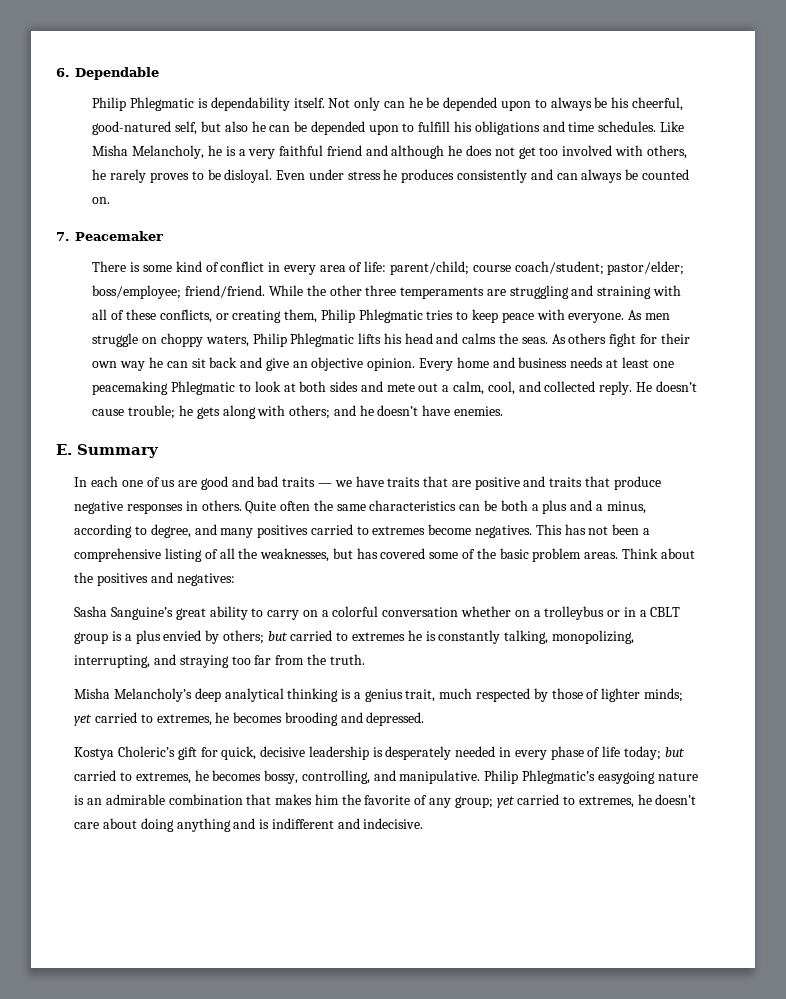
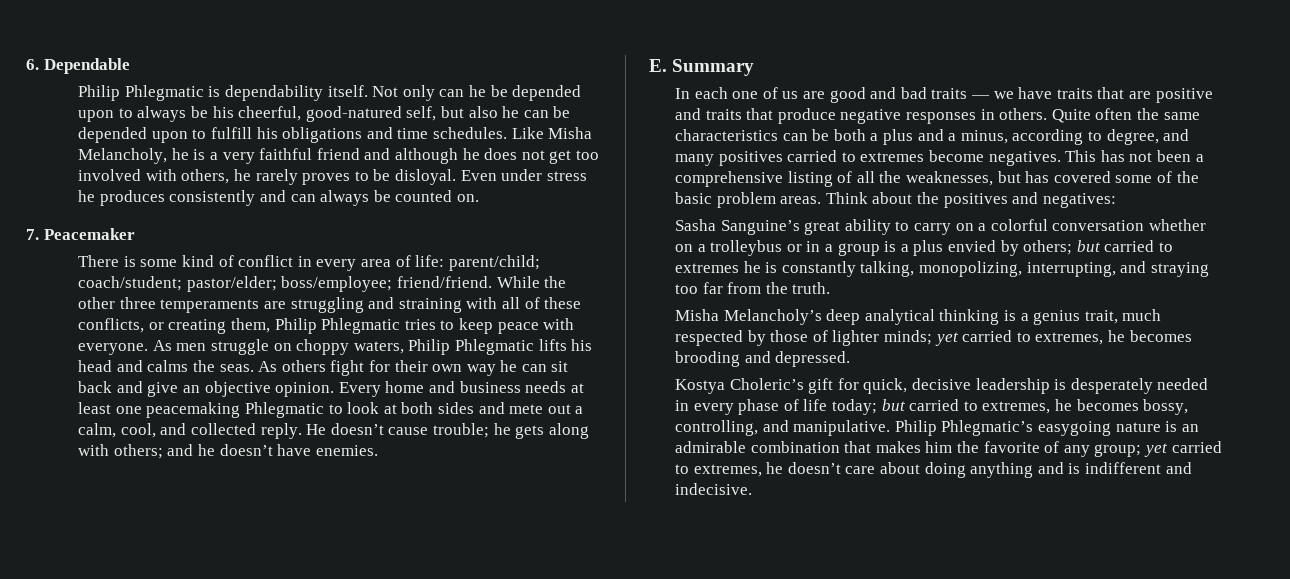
[472,265,511,272] course -> (540, 263) none
[650,607,681,617] CBLT -> (834, 248) none

